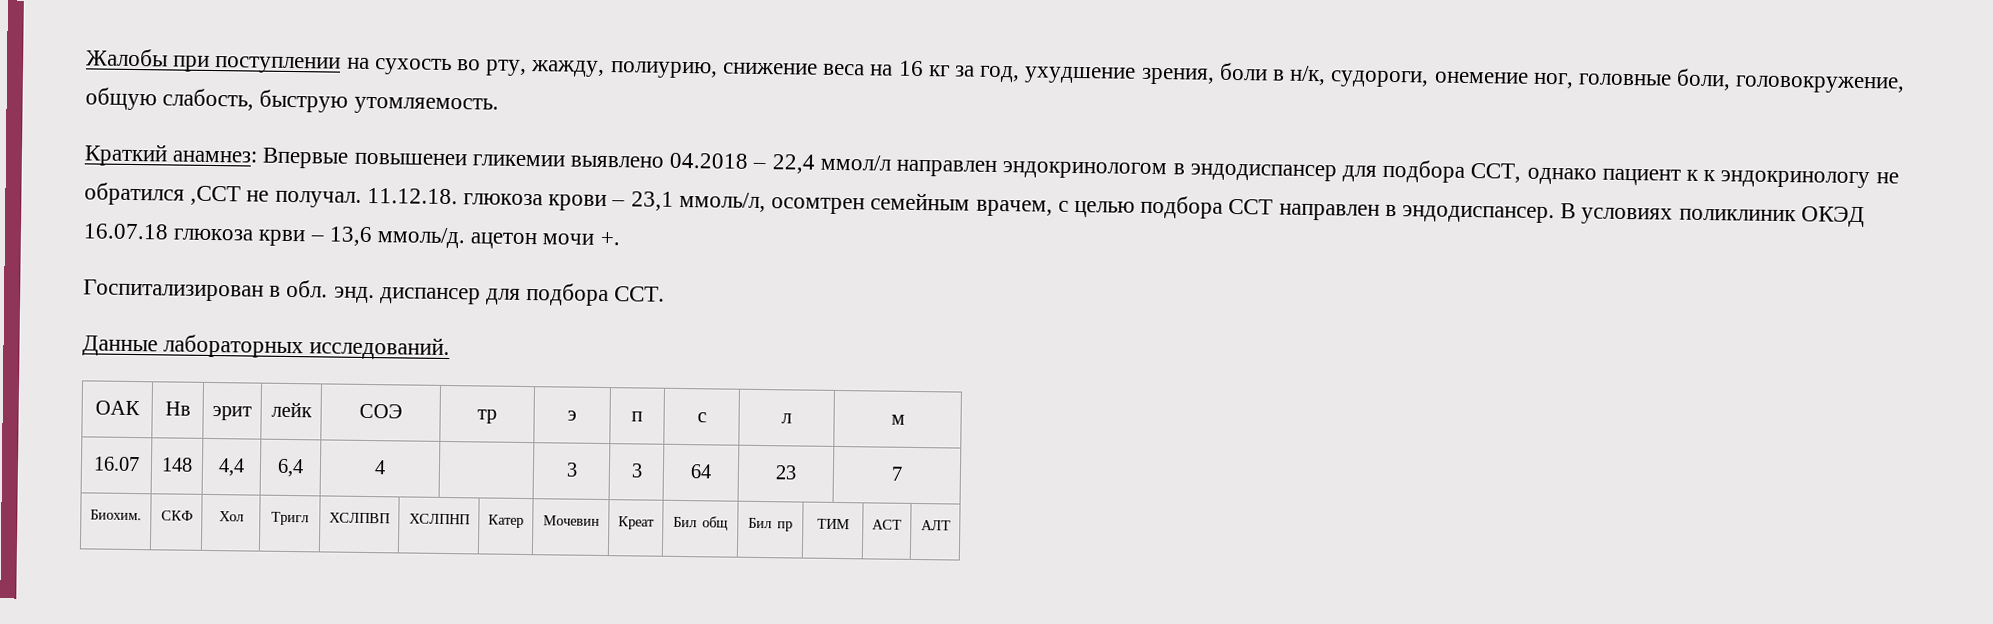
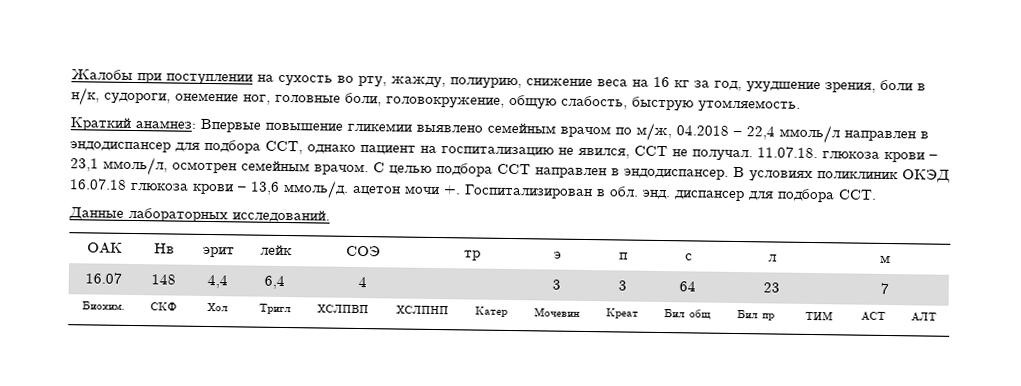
[353,152,467,166] повышенеи -> [265,122,343,131] повышение
[669,152,1168,180] 04.2018 – 22,4 ммол/л направлен эндокринологом -> [487,122,916,144] семейным врачом по м/ж, 04.2018 – 22,4 ммоль/л направлен
[1685,169,1899,189] [84,182,242,206] к к эндокринологу не обратился ,ССТ -> [420,145,668,159] на госпитализацию не явился, ССТ
[366,187,458,205] 11.12.18. -> [757,146,818,159] 11.07.18.
[771,192,1069,217] осомтрен семейным врачем, с -> [172,160,385,176] осмотрен семейным врачом. С
[258,229,306,247] крви -> [192,183,234,195] крови
(620, 238) // -> (461, 190) none

